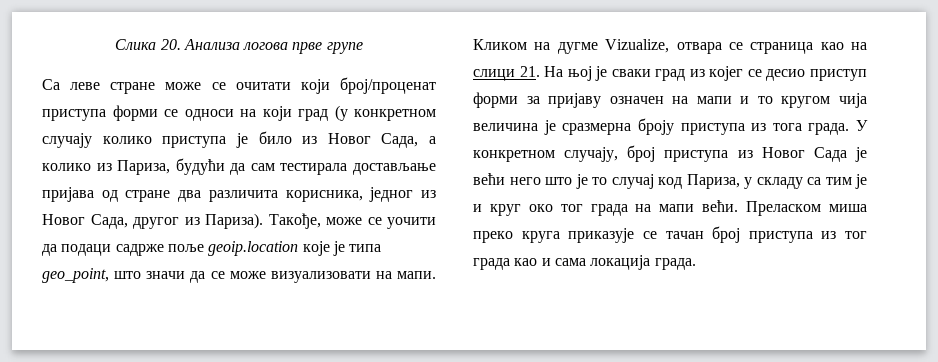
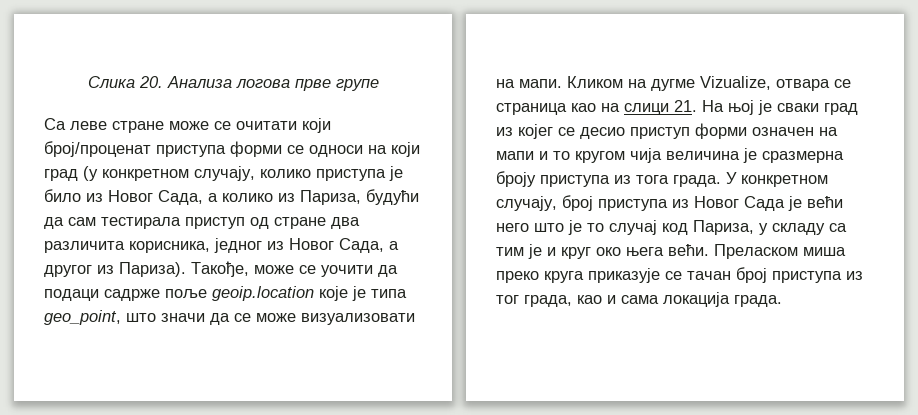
[42,133,92,148] случају -> [194,166,255,181] случају,
[353,163,436,175] [42,187,94,202] достављање пријава -> [185,217,245,229] приступ
(128, 221) none -> [389,241,399,250] а
[526,93,602,108] за пријаву -> (747, 131) none
[560,204,695,216] тог града на мапи -> [626,247,664,256] њега
[473,258,510,270] града -> [524,295,572,307] града,

